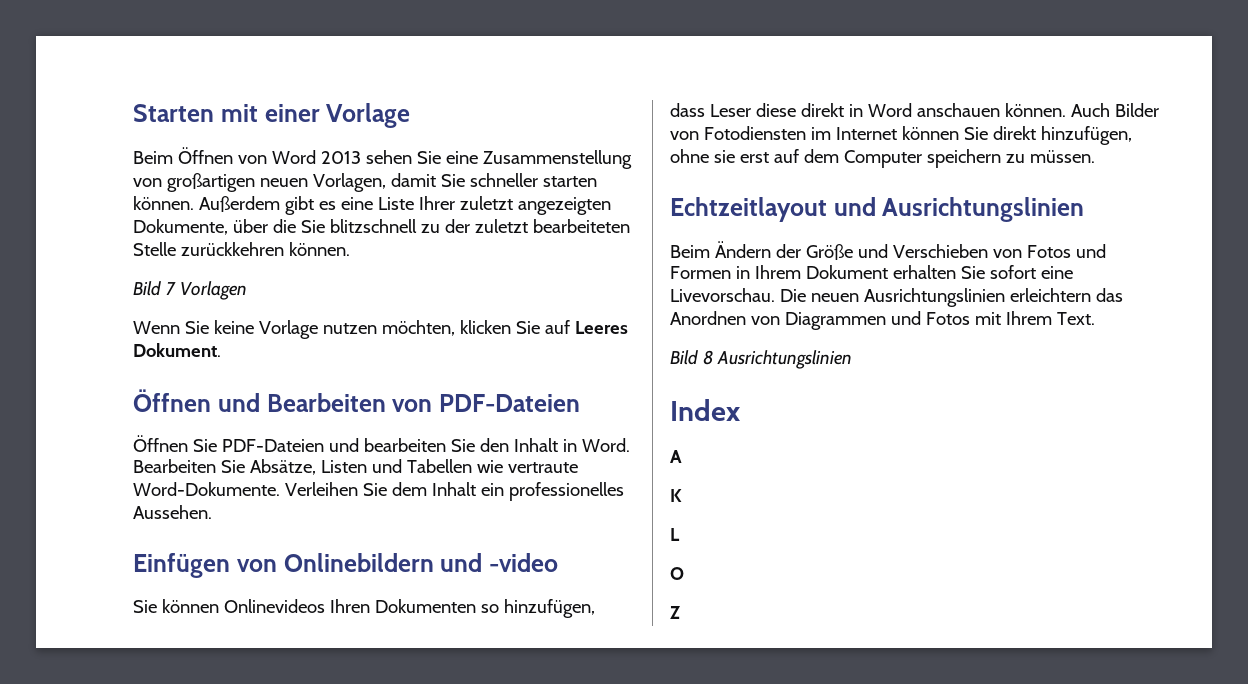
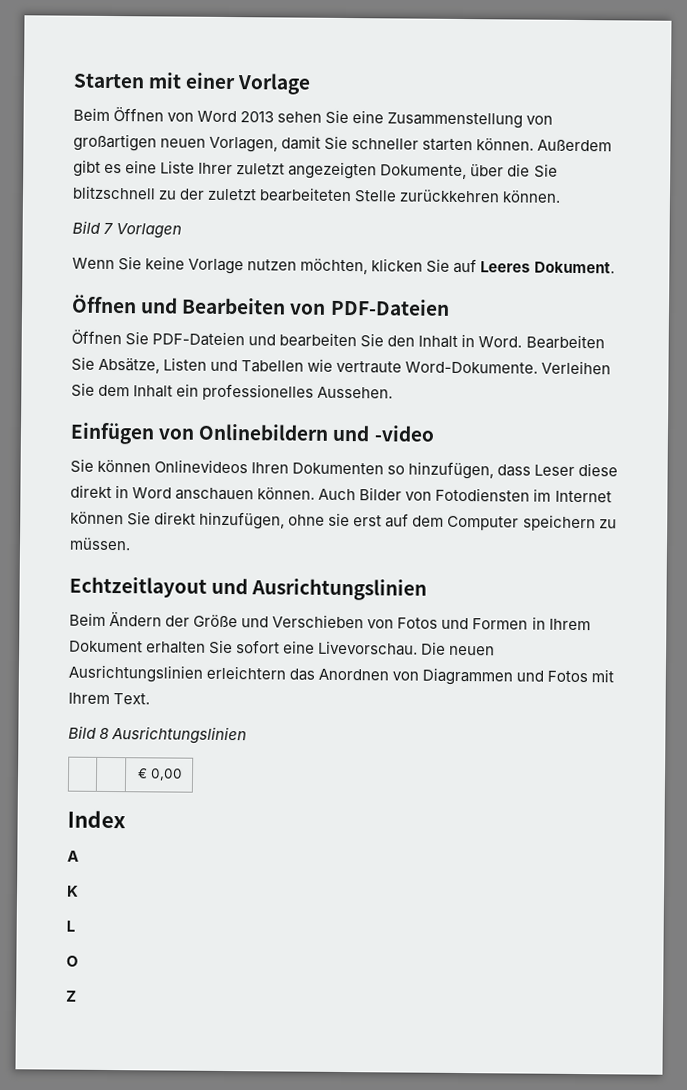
(852, 359) none -> [137,768,184,781] // | | € 0,00

